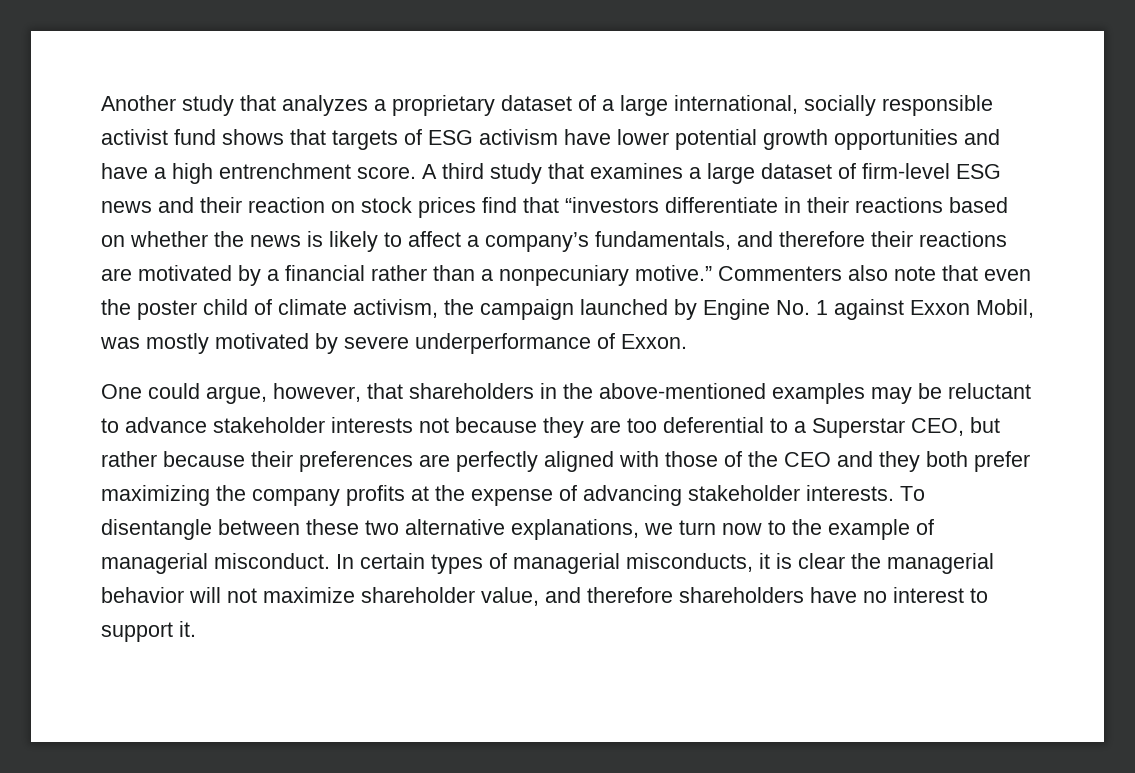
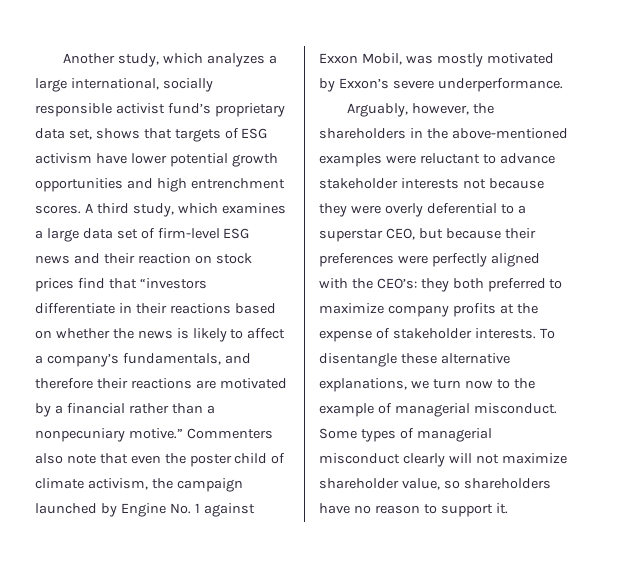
[182,95,596,116] study that analyzes a proprietary dataset of -> [117,53,265,67] study, which analyzes
[174,129,216,145] fund -> [167,103,285,117] [35,128,92,140] fund’s proprietary data set,
[101,163,166,179] have a -> (153, 183) none
[357,166,416,179] score. -> [35,205,81,214] scores.
[490,163,584,184] study that -> [132,203,218,217] study, which
[761,163,832,179] dataset -> [82,228,138,239] data set
[344,333,687,354] [101,383,403,404] severe underperformance of Exxon. // One could argue, however, that -> [338,78,563,92] [346,103,494,117] Exxon’s severe underperformance. // Arguably, however, the
[871,383,942,404] may be -> [385,155,416,164] were
[590,418,657,433] are too -> [350,203,423,217] were overly
[812,418,905,438] Superstar -> [319,229,383,242] superstar
[101,451,157,467] rather -> (443, 233) none
[419,454,450,467] are -> [397,255,428,264] were
[665,451,1030,472] [101,485,246,506] those of the CEO and they both prefer maximizing the -> [351,278,563,292] [319,303,384,314] the CEO’s: they both preferred to maximize
[583,485,682,506] advancing -> (390, 333) none
[218,519,399,535] between these two -> [400,353,437,364] these
[336,553,425,569] In certain -> [319,428,357,439] Some
[626,553,994,574] [101,587,184,603] misconducts, it is clear the managerial behavior -> [319,453,445,467] misconduct clearly
[545,587,673,603] and therefore -> [443,480,460,489] so
[893,587,964,603] interest -> [374,505,420,514] reason

